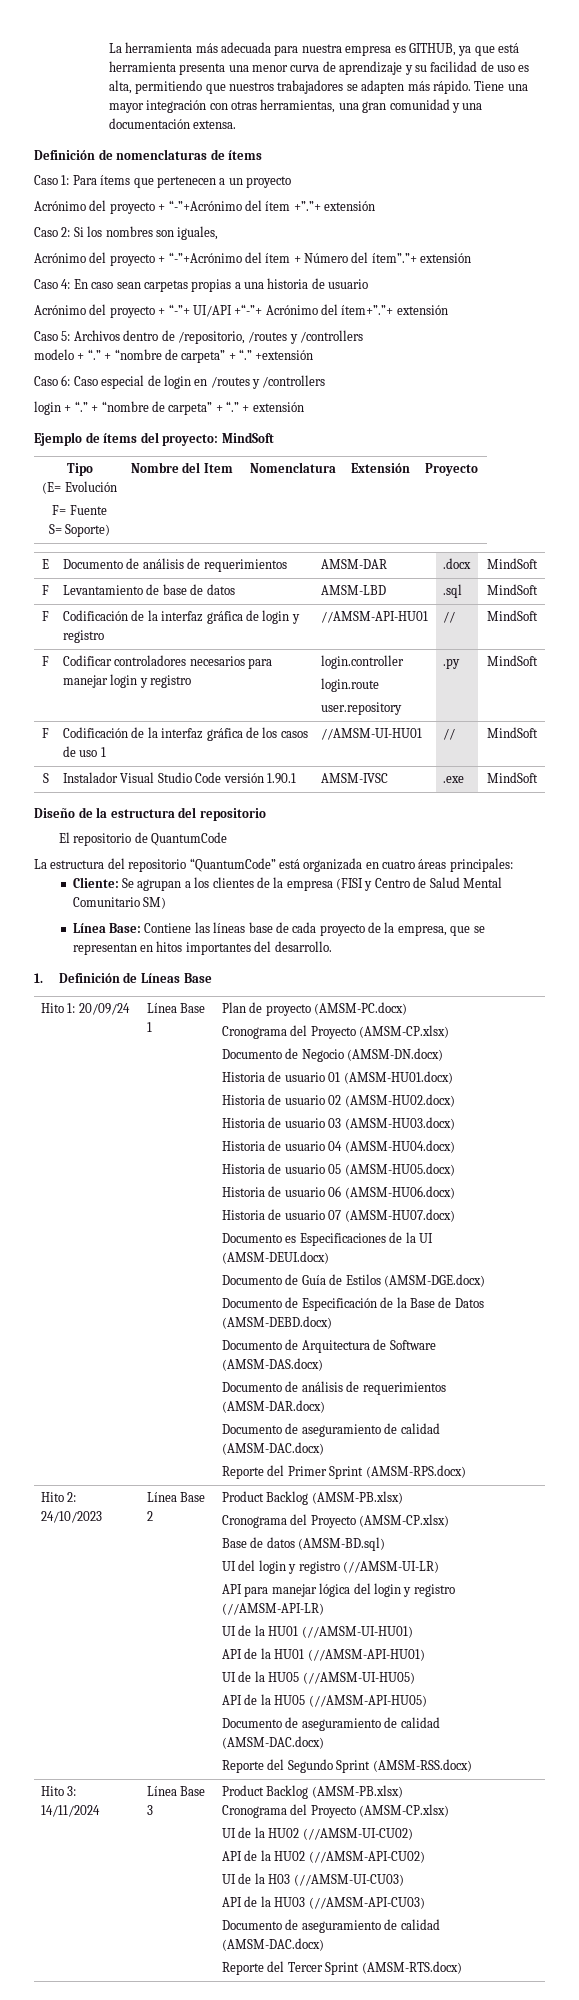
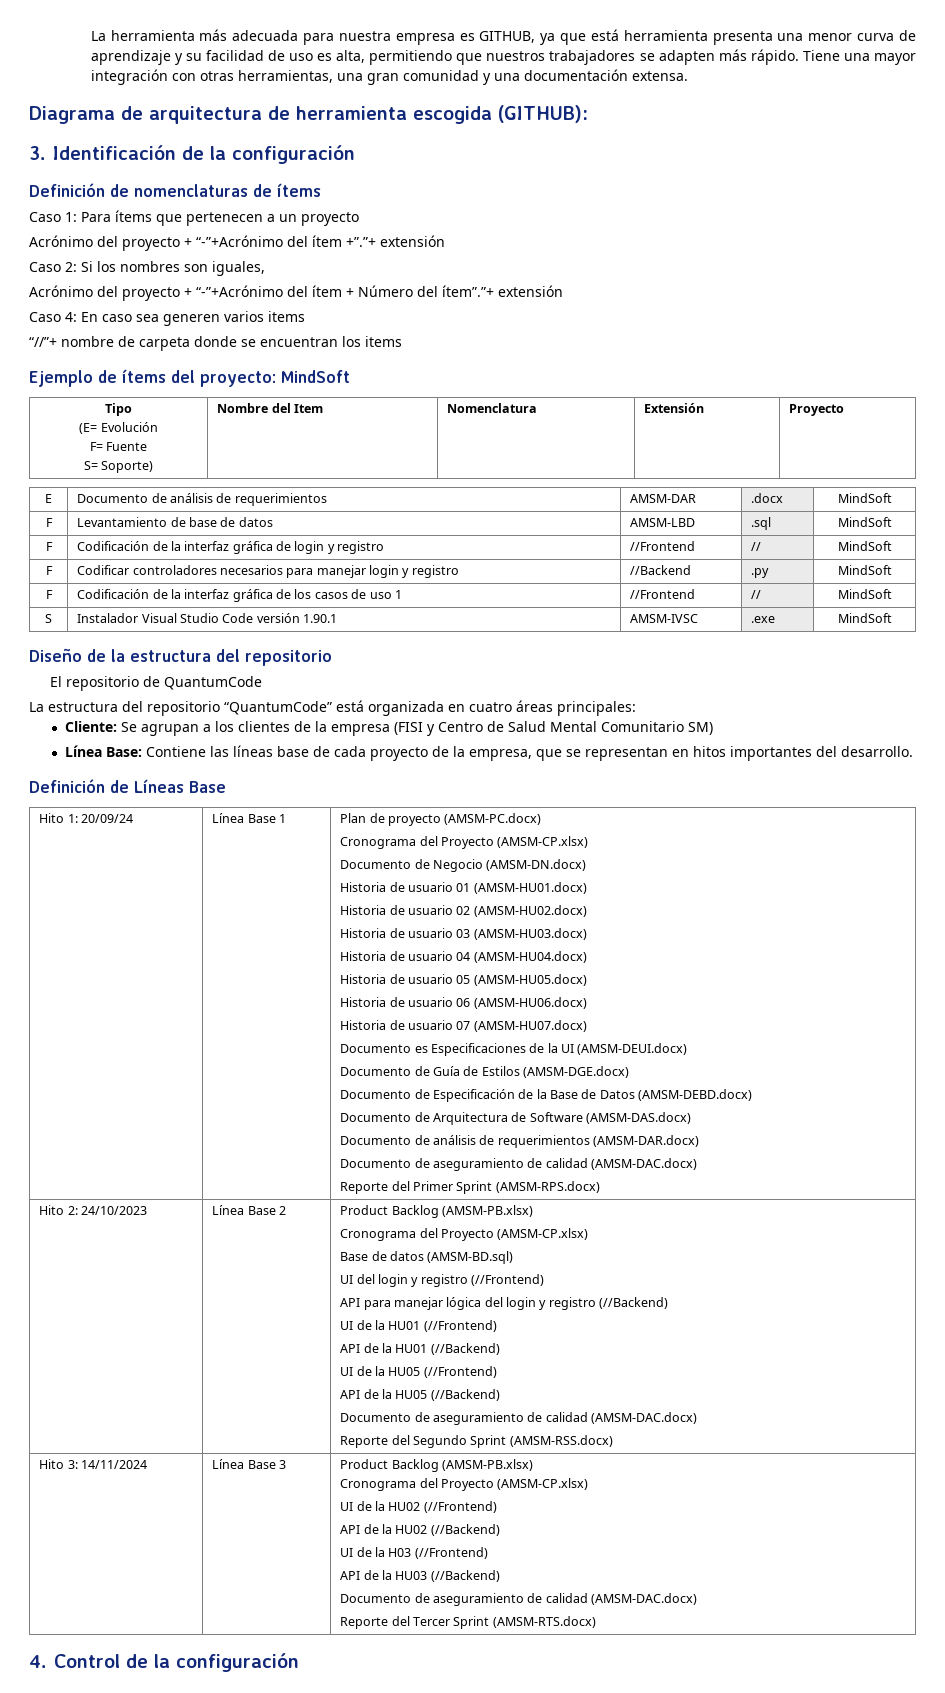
(237, 124) none -> [29,105,588,124] [29,145,355,164] // Diagrama de arquitectura de herramienta escogida (GITHUB): // 3. Identificación de la configuración
[116,278,369,292] [34,304,448,318] [34,330,363,344] [34,349,314,363] [34,375,326,389] [34,401,304,415] sean carpetas propias a una historia de usuario // Acrónimo del proyecto + “-”+ UI/API +“-”+ Acrónimo del ítem+”.”+ extensión // Caso 5: Archivos dentro de /repositorio, /routes y /controllers // modelo + “.” + “nombre de carpeta” + “.” +extensión // Caso 6: Caso especial de login en /routes y /controllers // login + “.” + “nombre de carpeta” + “.” + extensión -> [136,311,305,326] [29,336,402,351] sea generen varios items // “//”+ nombre de carpeta donde se encuentran los items
[321,611,429,623] //AMSM-API-HU01 -> [630,541,696,551] //Frontend
[321,655,405,669] [321,678,380,692] [321,702,403,715] login.controller // login.route // user.repository -> [630,565,692,575] //Backend
[321,728,423,740] //AMSM-UI-HU01 -> [630,589,696,599] //Frontend
[34,973,43,983] 1. -> (913, 751) none
[342,1561,439,1573] (//AMSM-UI-LR) -> [471,1274,545,1286] (//Frontend)
[222,1603,325,1615] (//AMSM-API-LR) -> [599,1297,669,1309] (//Backend)
[301,1626,413,1638] (//AMSM-UI-HU01) -> [423,1320,497,1332] (//Frontend)
[307,1649,425,1661] (//AMSM-API-HU01) -> [430,1343,500,1355] (//Backend)
[302,1672,415,1684] (//AMSM-UI-HU05) -> [423,1366,497,1378] (//Frontend)
[308,1695,427,1707] (//AMSM-API-HU05) -> [430,1389,500,1401] (//Backend)
[302,1828,413,1840] (//AMSM-UI-CU02) -> [423,1501,497,1513] (//Frontend)
[308,1851,425,1863] (//AMSM-API-CU02) -> [430,1524,500,1536] (//Backend)
[293,1874,404,1886] (//AMSM-UI-CU03) -> [414,1547,488,1559] (//Frontend)
[308,1897,425,1909] (//AMSM-API-CU03) -> [430,1570,500,1582] (//Backend)
(462, 1967) none -> [29,1653,299,1672] // 4. Control de la configuración

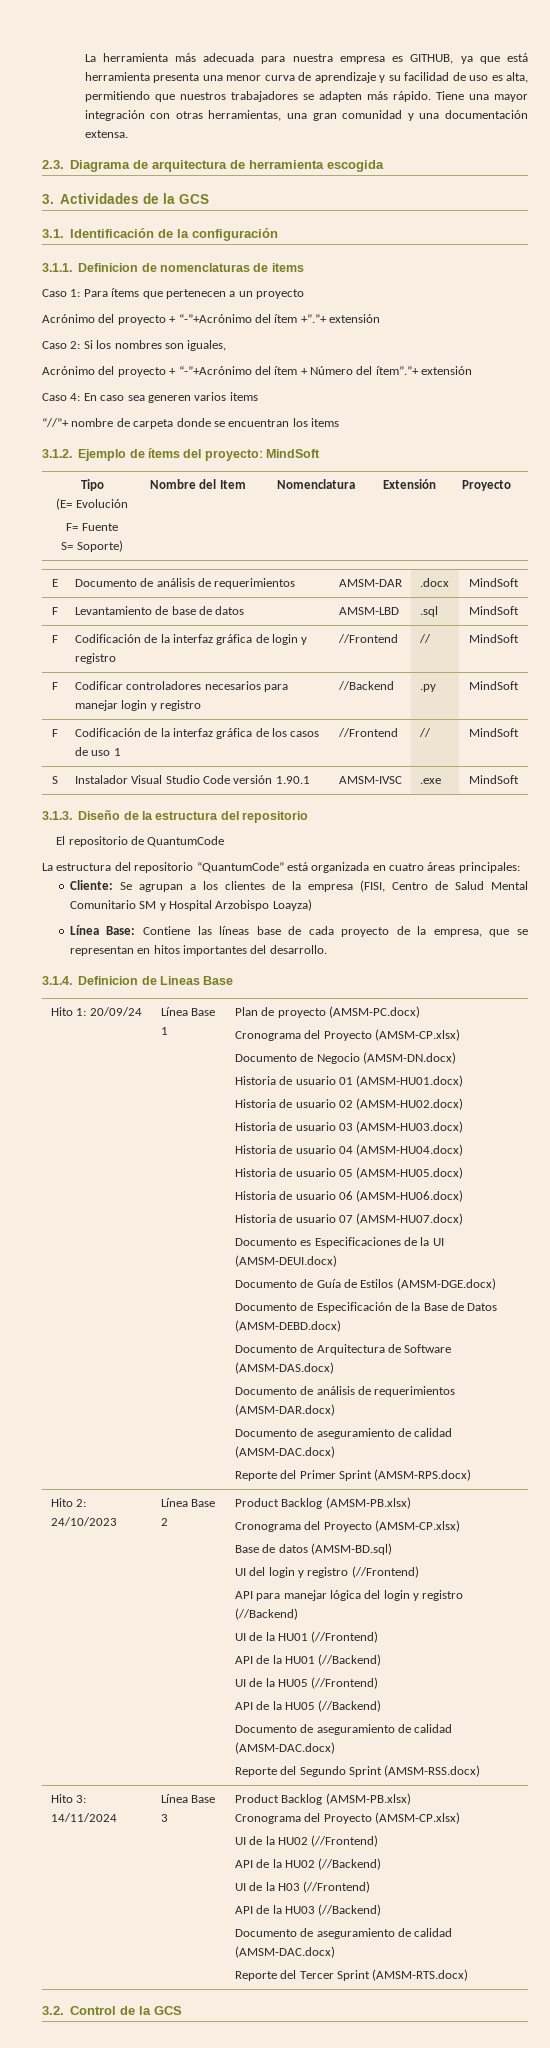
(688, 76) none -> [42,160,64,169] 2.3.
[498,105,588,123] [29,146,46,160] (GITHUB): // 3. -> [42,193,210,204] [42,229,64,238] // 3. Actividades de la GCS // 3.1.
[29,183,105,197] Definición -> [42,263,139,272] 3.1.1. Definicion
[277,183,321,197] ítems -> [271,263,304,272] items
(402, 341) none -> [42,449,72,458] 3.1.2.
(892, 618) none -> [42,811,72,820] 3.1.3.
[393,722,435,736] (FISI y -> [359,880,385,892] (FISI,
[687,722,713,735] SM) -> [139,899,312,911] SM y Hospital Arzobispo Loayza)
[29,779,184,793] Definición de Líneas -> [42,976,200,985] 3.1.4. Definicion de Lineas
[29,1655,47,1668] 4. -> [42,2006,64,2015] 3.2.
[176,1653,299,1672] configuración -> [154,2006,183,2015] GCS

